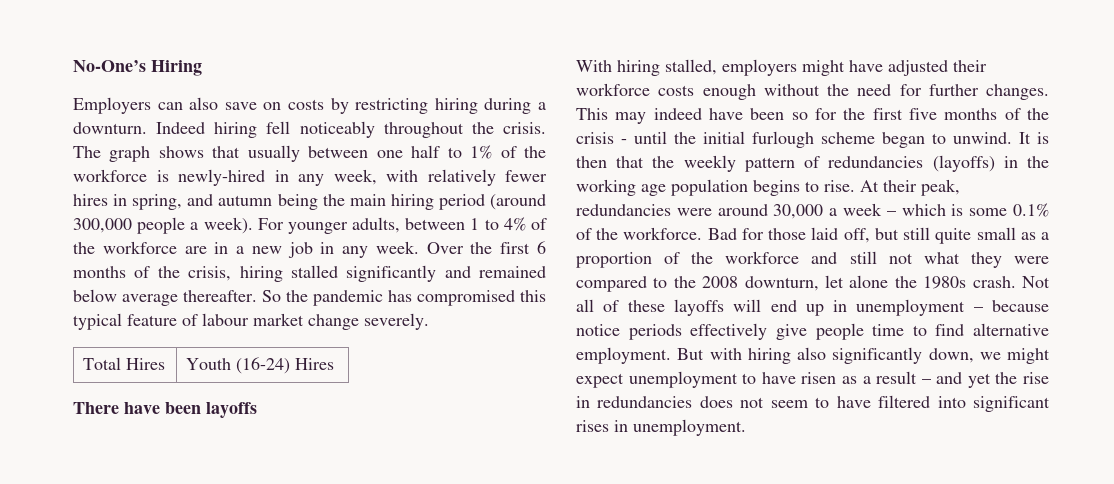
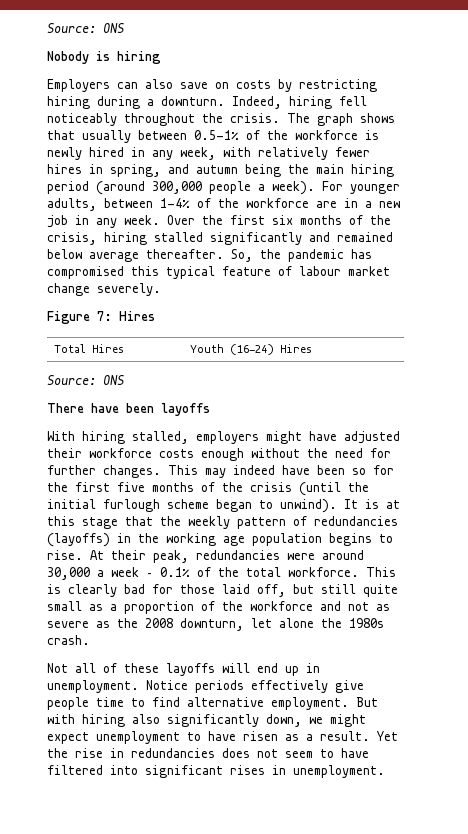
[73,60,202,76] No-One’s Hiring -> [47,23,124,33] [47,51,161,64] Source: ONS // Nobody is hiring
[156,122,206,134] Indeed -> [232,96,282,109] Indeed,
[376,145,493,159] one half to 1% -> [194,130,239,140] 0.5-1%
[178,169,265,186] newly-hired -> [47,147,124,160] newly hired
[470,217,526,231] 1 to 4% -> [160,198,190,208] 1-4%
[537,241,546,254] 6 -> [272,215,293,225] six
[262,290,281,302] So -> [231,249,253,262] So,
(429, 321) none -> [47,311,155,324] // Figure 7: Hires
(334, 364) none -> [47,375,124,385] // Source: ONS
[621,131,667,144] - until -> [299,482,341,496] (until
[953,132,1012,144] unwind. -> [280,499,337,513] unwind).
[576,156,607,168] then -> [386,500,400,509] [47,516,118,529] at this stage
[901,203,1049,217] [576,227,737,240] which is some 0.1% of the workforce. Bad -> [160,567,396,577] [47,584,145,597] 0.1% of the total workforce. This is clearly bad
[849,251,1049,268] [576,276,668,292] still not what they were compared to -> [348,602,390,611] [47,621,110,628] not as severe as
(1016, 282) none -> (90, 640) //
[856,299,1049,316] [576,324,620,336] unemployment – because notice -> [47,680,188,693] unemployment. Notice
[876,371,991,388] result – and yet -> [320,731,398,741] result. Yet

